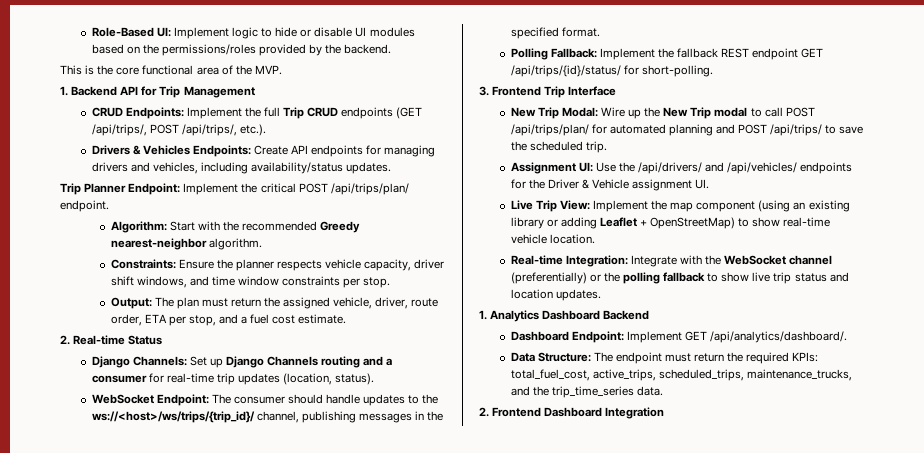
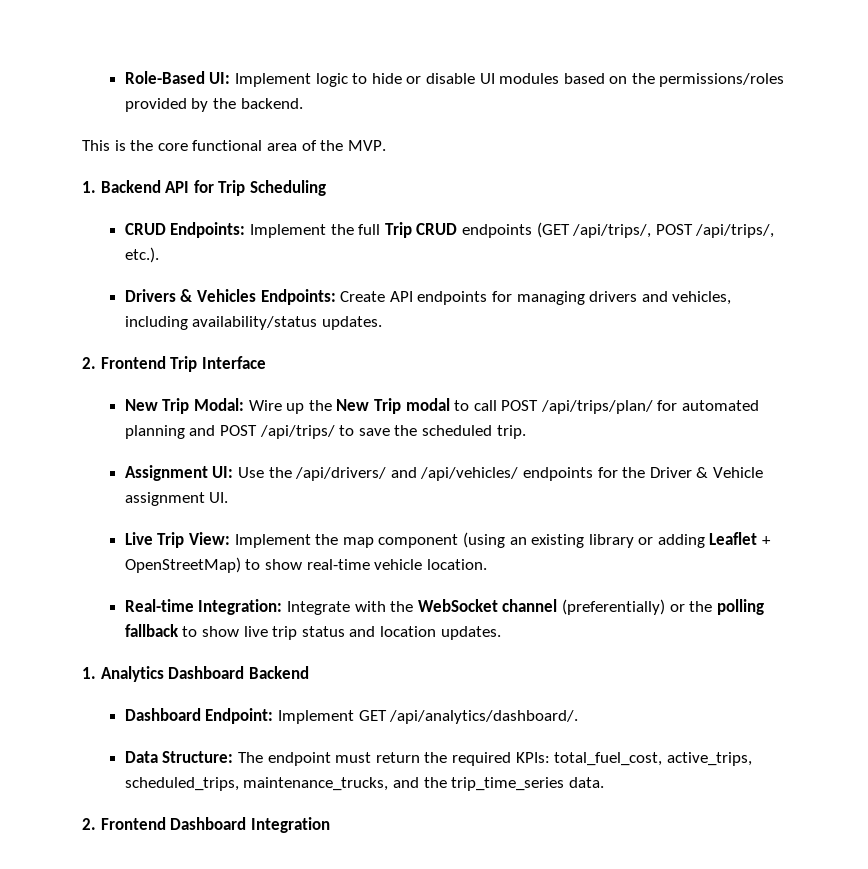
[183,86,255,98] Management -> [249,180,326,196] Scheduling
[60,183,409,195] [60,200,109,212] [110,221,361,233] [110,238,262,250] [110,259,445,271] [110,276,391,288] [110,297,439,309] [110,314,347,326] [60,335,163,345] [91,356,393,368] [91,373,375,385] [91,394,439,406] [91,411,444,423] [510,27,600,39] [510,48,824,60] [510,65,713,77] [479,86,489,96] Trip Planner Endpoint: Implement the critical POST /api/trips/plan/ endpoint. // Algorithm: Start with the recommended Greedy nearest-neighbor algorithm. // Constraints: Ensure the planner respects vehicle capacity, driver shift windows, and time window constraints per stop. // Output: The plan must return the assigned vehicle, driver, route order, ETA per stop, and a fuel cost estimate. // 2. Real-time Status // Django Channels: Set up Django Channels routing and a consumer for real-time trip updates (location, status). // WebSocket Endpoint: The consumer should handle updates to the ws://<host>/ws/trips/{trip_id}/ channel, publishing messages in the specified format. // Polling Fallback: Implement the fallback REST endpoint GET /api/trips/{id}/status/ for short-polling. // 3. -> [82,357,96,369] 2.

